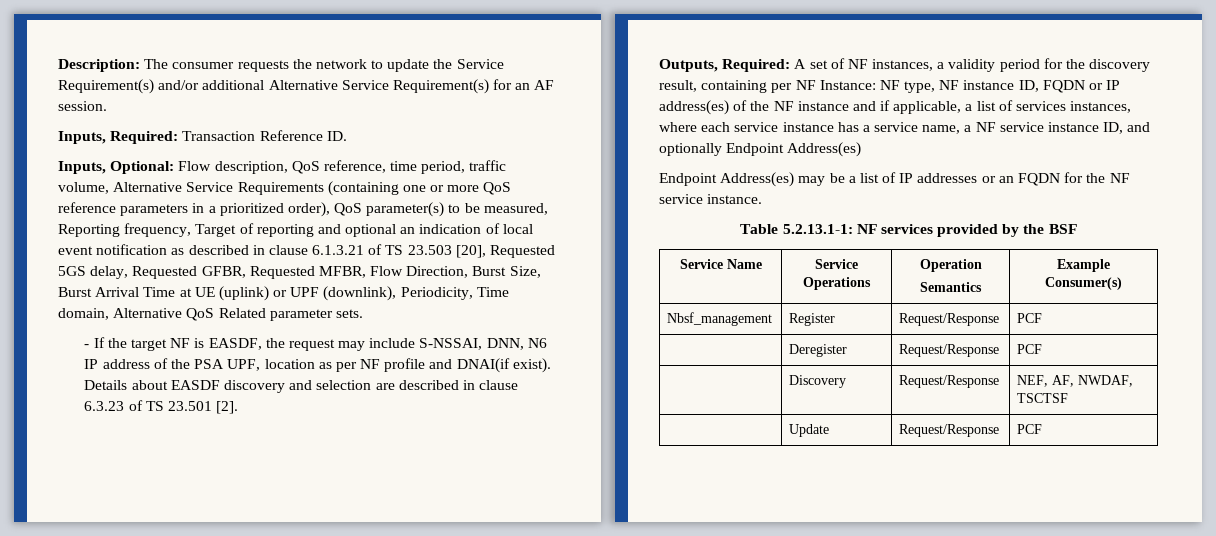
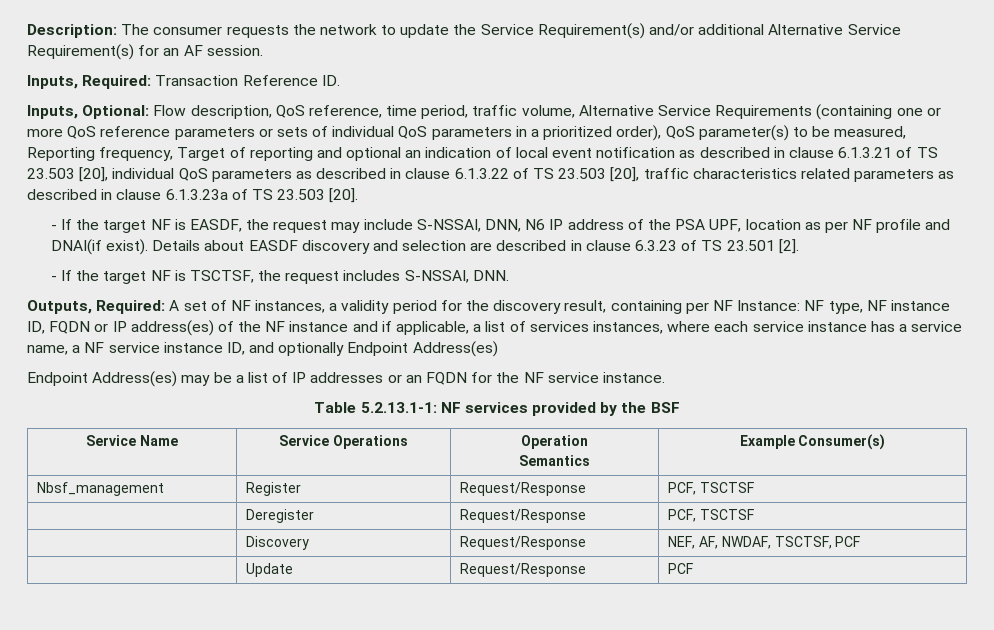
(189, 210) none -> [258,126,512,140] or sets of individual QoS parameters
[490,245,556,258] [58,266,541,279] [58,286,509,301] [58,308,363,321] Requested 5GS delay, Requested GFBR, Requested MFBR, Flow Direction, Burst Size, Burst Arrival Time at UE (uplink) or UPF (downlink), Periodicity, Time domain, Alternative QoS Related parameter sets. -> [112,167,955,182] [27,188,359,203] individual QoS parameters as described in clause 6.1.3.22 of TS 23.503 [20], traffic characteristics related parameters as described in clause 6.1.3.23a of TS 23.503 [20].
(239, 407) none -> [50,270,509,284] // - If the target NF is TSCTSF, the request includes S-NSSAI, DNN.
[1017,313,1043,323] PCF -> [668,482,755,495] PCF, TSCTSF
[1017,344,1043,354] PCF -> [668,509,755,522] PCF, TSCTSF
[1017,393,1069,403] TSCTSF -> [774,536,861,549] TSCTSF, PCF

